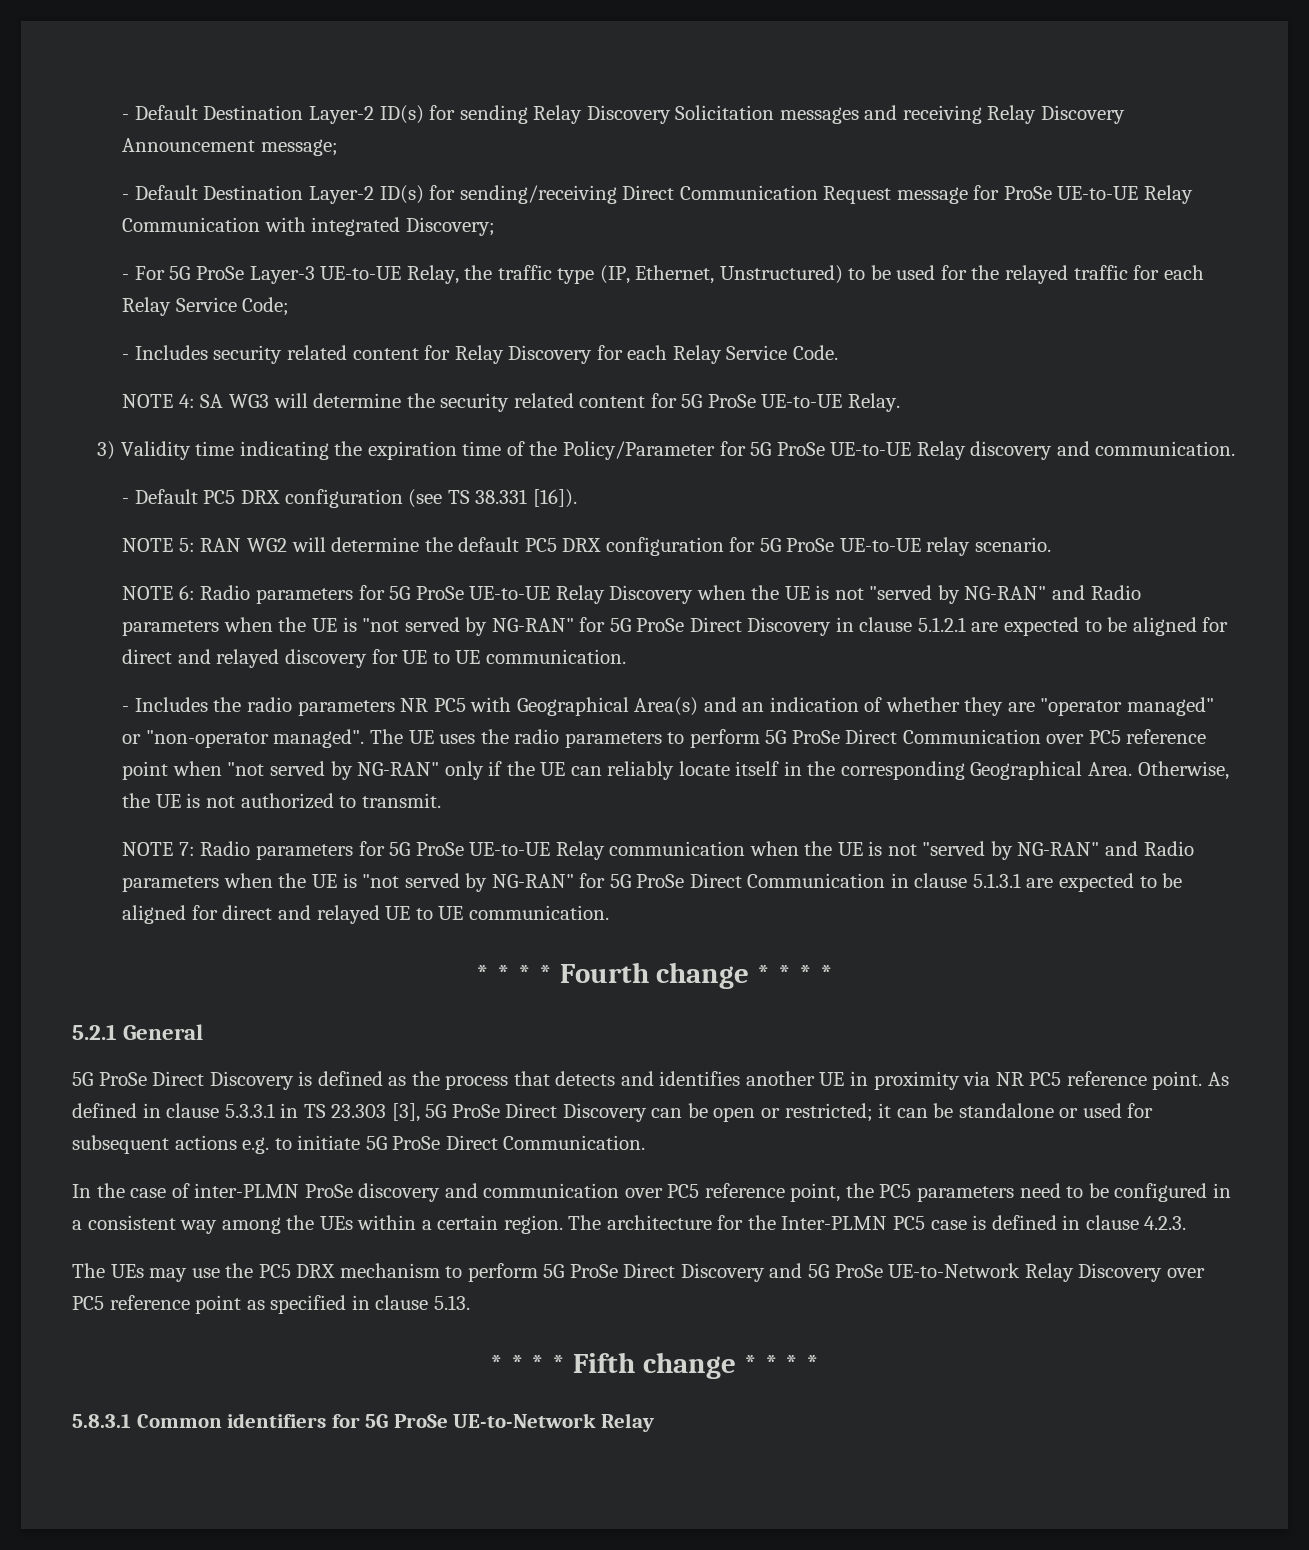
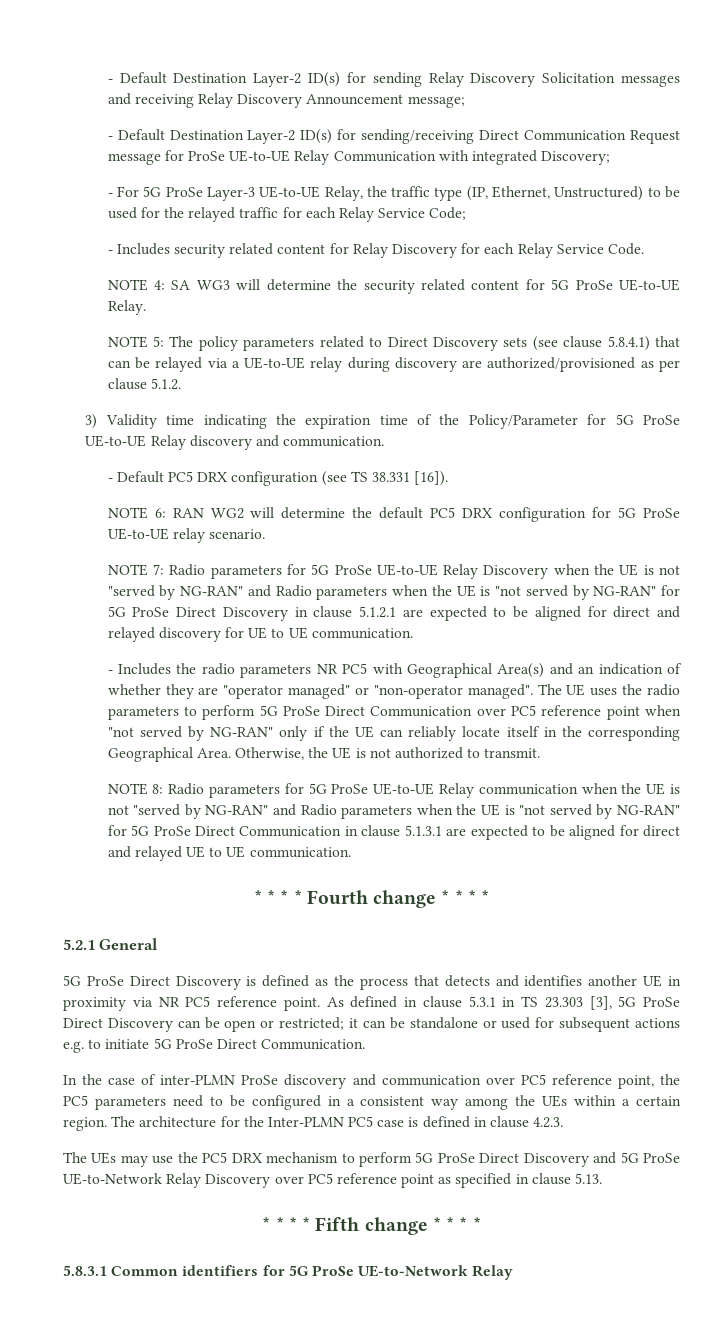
(900, 402) none -> [107,336,681,351] [107,357,680,372] [107,378,181,390] // NOTE 5: The policy parameters related to Direct Discovery sets (see clause 5.8.4.1) that can be relayed via a UE-to-UE relay during discovery are authorized/provisioned as per clause 5.1.2.
[178,538,195,552] 5: -> [154,508,166,518] 6:
[178,585,195,600] 6: -> [152,564,164,575] 7:
[178,842,195,856] 7: -> [152,784,164,794] 8:
[224,1103,275,1118] 5.3.3.1 -> [468,996,496,1007] 5.3.1

